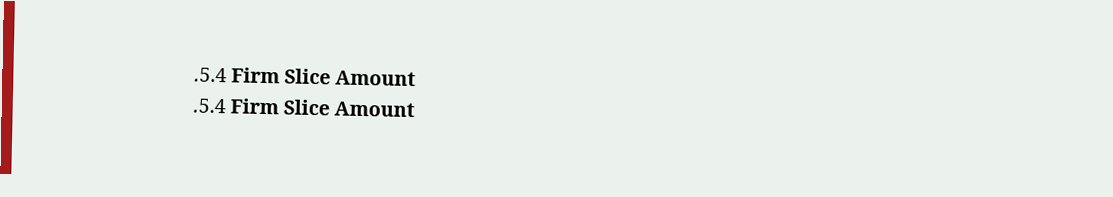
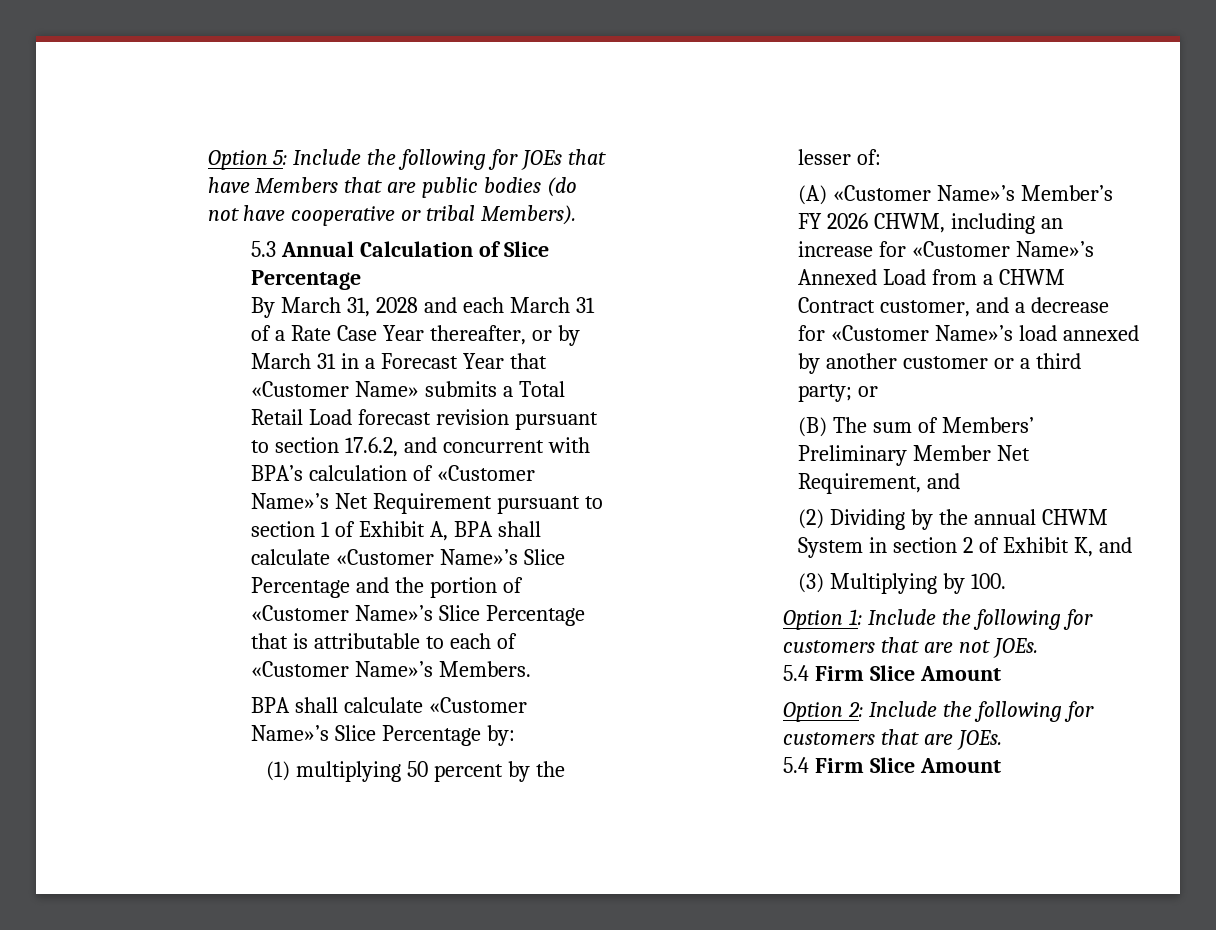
[193,67,417,87] [192,98,226,114] .5.4 Firm Slice Amount // .5.4 -> [207,149,607,170] [207,177,578,198] [207,205,577,226] [251,241,550,257] [251,270,362,290] [251,297,595,318] [251,325,580,346] [251,353,547,369] [251,381,566,397] [251,409,599,430] [251,437,590,457] [251,465,536,481] [251,493,604,514] [251,521,541,541] [251,549,566,565] [251,577,524,598] [251,605,586,626] [251,633,517,649] [251,661,532,677] [251,697,528,713] [251,725,516,746] [266,761,565,782] [798,149,882,165] [798,185,1113,205] [798,213,1063,234] [798,241,1094,257] [798,269,1065,285] [798,297,1109,317] [798,325,1139,341] [798,353,1081,374] [798,384,879,402] [798,417,1034,437] [798,445,1030,466] [798,473,961,494] [798,509,1108,530] [798,537,1132,558] [798,573,1006,594] [783,609,1093,630] [783,637,1039,658] [783,665,1002,681] [783,701,1094,722] [783,729,1003,750] [783,757,810,773] Option 5: Include the following for JOEs that have Members that are public bodies (do not have cooperative or tribal Members). // 5.3 Annual Calculation of Slice Percentage // By March 31, 2028 and each March 31 of a Rate Case Year thereafter, or by March 31 in a Forecast Year that «Customer Name» submits a Total Retail Load forecast revision pursuant to section 17.6.2, and concurrent with BPA’s calculation of «Customer Name»’s Net Requirement pursuant to section 1 of Exhibit A, BPA shall calculate «Customer Name»’s Slice Percentage and the portion of «Customer Name»’s Slice Percentage that is attributable to each of «Customer Name»’s Members. // BPA shall calculate «Customer Name»’s Slice Percentage by: // (1) multiplying 50 percent by the lesser of: // (A) «Customer Name»’s Member’s FY 2026 CHWM, including an increase for «Customer Name»’s Annexed Load from a CHWM Contract customer, and a decrease for «Customer Name»’s load annexed by another customer or a third party; or // (B) The sum of Members’ Preliminary Member Net Requirement, and // (2) Dividing by the annual CHWM System in section 2 of Exhibit K, and // (3) Multiplying by 100. // Option 1: Include the following for customers that are not JOEs. // 5.4 Firm Slice Amount // Option 2: Include the following for customers that are JOEs. // 5.4

